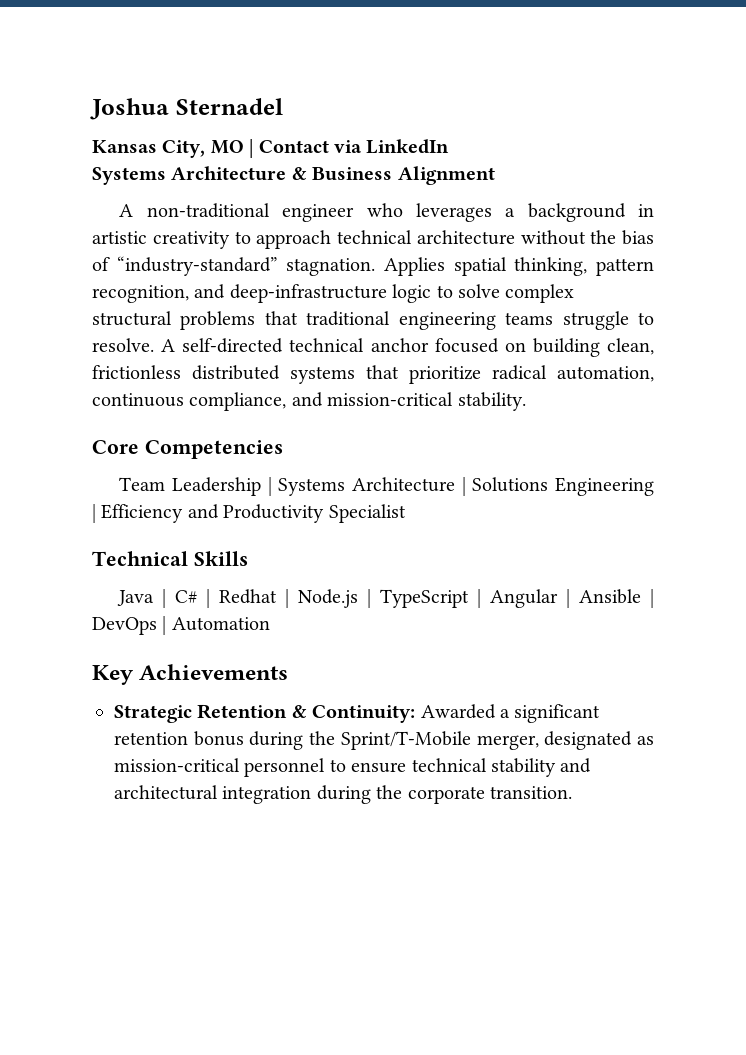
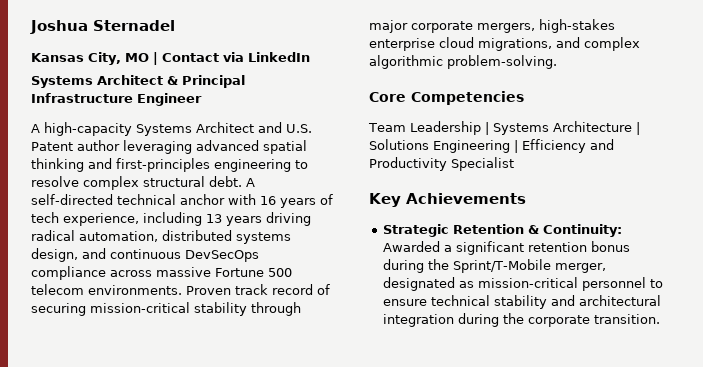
[171,166,495,185] [119,203,654,222] [92,230,654,249] [92,256,655,276] [92,284,575,303] [92,311,654,330] [92,338,654,357] [92,365,654,384] [92,392,526,411] Architecture & Business Alignment // A non-traditional engineer who leverages a background in artistic creativity to approach technical architecture without the bias of “industry-standard” stagnation. Applies spatial thinking, pattern recognition, and deep-infrastructure logic to solve complex structural problems that traditional engineering teams struggle to resolve. A self-directed technical anchor focused on building clean, frictionless distributed systems that prioritize radical automation, continuous compliance, and mission-critical stability. -> [97,75,245,88] [31,93,202,106] [31,122,312,136] [31,140,307,154] [31,158,308,172] [31,176,255,190] [31,194,333,208] [31,212,311,226] [31,230,291,244] [31,248,259,262] [31,266,292,280] [31,284,330,295] [31,302,301,316] [369,19,615,33] [369,37,640,51] [369,55,557,69] Architect & Principal Infrastructure Engineer // A high-capacity Systems Architect and U.S. Patent author leveraging advanced spatial thinking and first-principles engineering to resolve complex structural debt. A self-directed technical anchor with 16 years of tech experience, including 13 years driving radical automation, distributed systems design, and continuous DevSecOps compliance across massive Fortune 500 telecom environments. Proven track record of securing mission-critical stability through major corporate mergers, high-stakes enterprise cloud migrations, and complex algorithmic problem-solving.
[92,551,248,566] [117,589,655,608] [92,616,270,635] // Technical Skills // Java | C# | Redhat | Node.js | TypeScript | Angular | Ansible | DevOps | Automation -> (514, 164) none

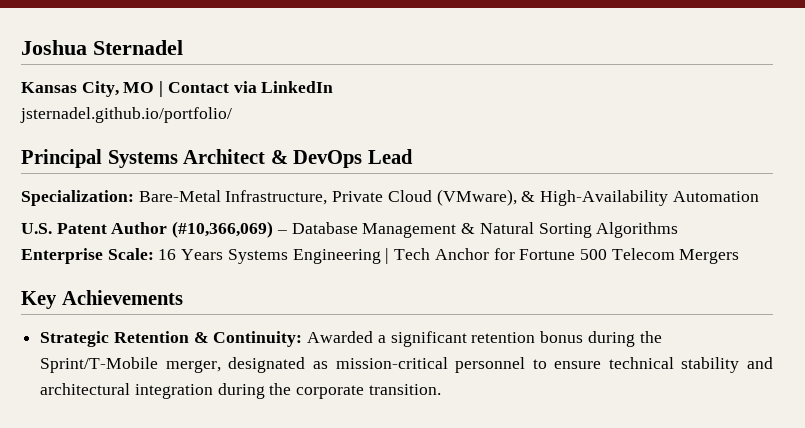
(310, 57) none -> [20,107,232,123] [21,149,102,168] jsternadel.github.io/portfolio/ // Principal
[182,75,245,88] [31,93,202,106] [31,122,312,136] [31,140,307,154] [31,158,308,172] [31,176,255,190] [31,194,333,208] [31,212,311,226] [31,230,291,244] [31,248,259,262] [31,266,292,280] [31,284,330,295] [31,302,301,316] [369,19,615,33] [369,37,640,51] [369,55,557,69] [369,91,524,105] [368,121,640,135] [369,139,614,153] [369,157,514,171] Principal Infrastructure Engineer // A high-capacity Systems Architect and U.S. Patent author leveraging advanced spatial thinking and first-principles engineering to resolve complex structural debt. A self-directed technical anchor with 16 years of tech experience, including 13 years driving radical automation, distributed systems design, and continuous DevSecOps compliance across massive Fortune 500 telecom environments. Proven track record of securing mission-critical stability through major corporate mergers, high-stakes enterprise cloud migrations, and complex algorithmic problem-solving. // Core Competencies // Team Leadership | Systems Architecture | Solutions Engineering | Efficiency and Productivity Specialist -> [293,149,413,168] [21,189,759,206] [21,221,679,238] [21,248,740,264] DevOps Lead // Specialization: Bare-Metal Infrastructure, Private Cloud (VMware), & High-Availability Automation // U.S. Patent Author (#10,366,069) – Database Management & Natural Sorting Algorithms // Enterprise Scale: 16 Years Systems Engineering | Tech Anchor for Fortune 500 Telecom Mergers

